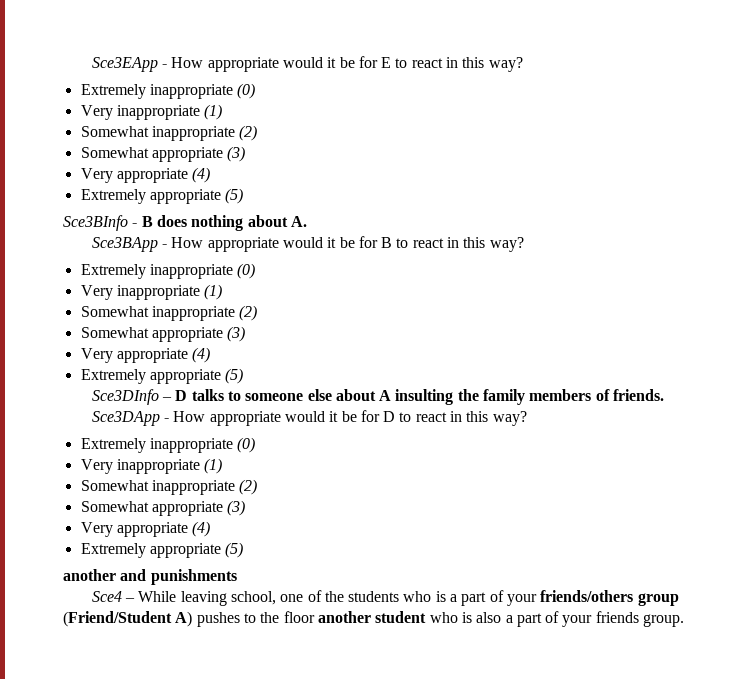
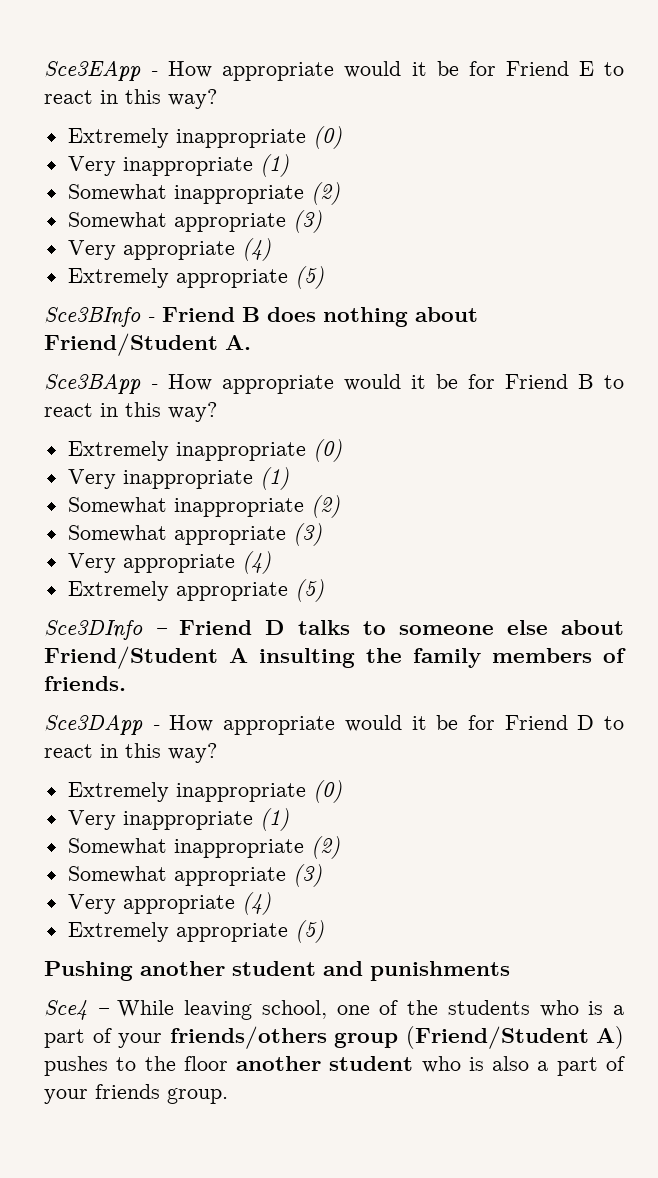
(378, 62) none -> [505,61,569,76] Friend
(138, 225) none -> [162,307,235,322] Friend
(288, 221) none -> [44,333,218,356] Friend/Student
(378, 242) none -> [505,374,568,389] Friend
(172, 399) none -> [179,620,253,635] Friend
(376, 395) none -> [44,646,218,669] Friend/Student
(380, 416) none -> [504,715,568,730] Friend
[63,569,116,581] another -> [44,961,316,981] Pushing another student

